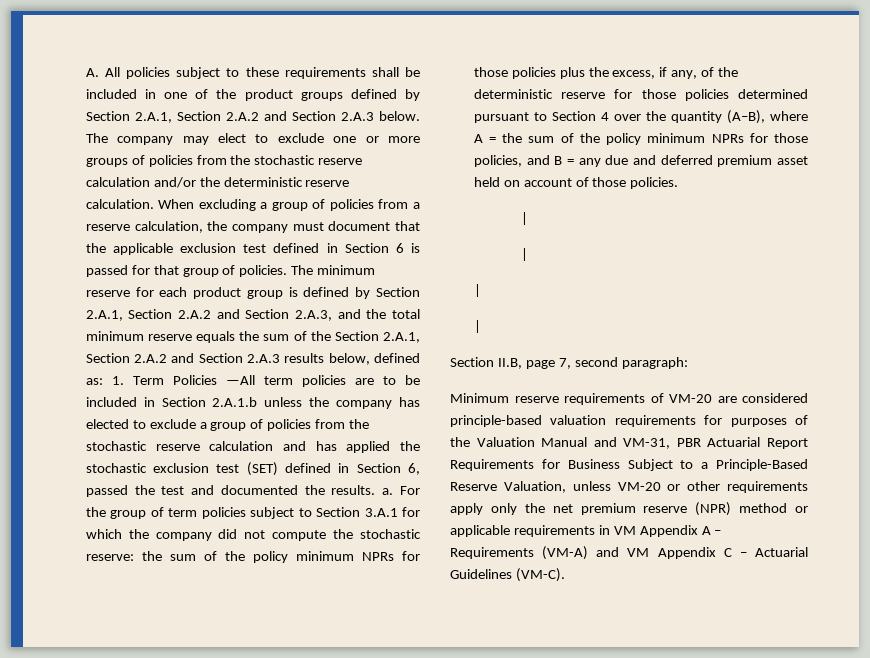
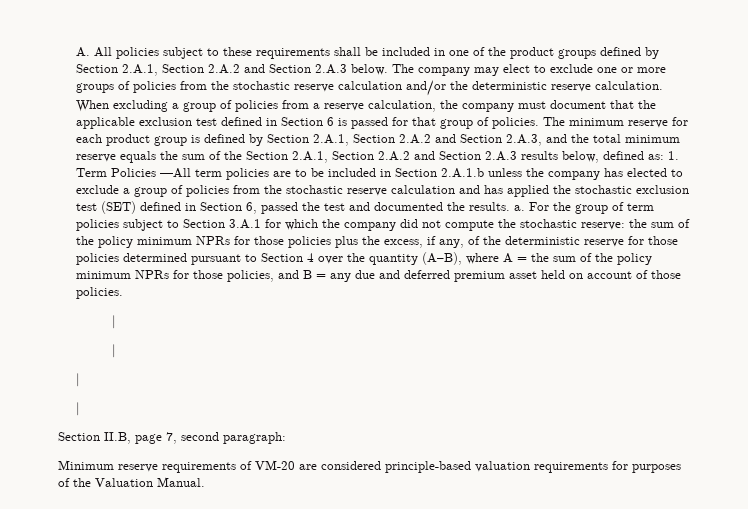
[541,437,808,449] [450,459,808,471] [450,481,808,493] [450,502,808,516] [450,525,722,537] [450,546,808,560] [450,568,565,582] Manual and VM-31, PBR Actuarial Report Requirements for Business Subject to a Principle-Based Reserve Valuation, unless VM-20 or other requirements apply only the net premium reserve (NPR) method or applicable requirements in VM Appendix A – Requirements (VM-A) and VM Appendix C – Actuarial Guidelines (VM-C). -> [157,477,205,487] Manual.

